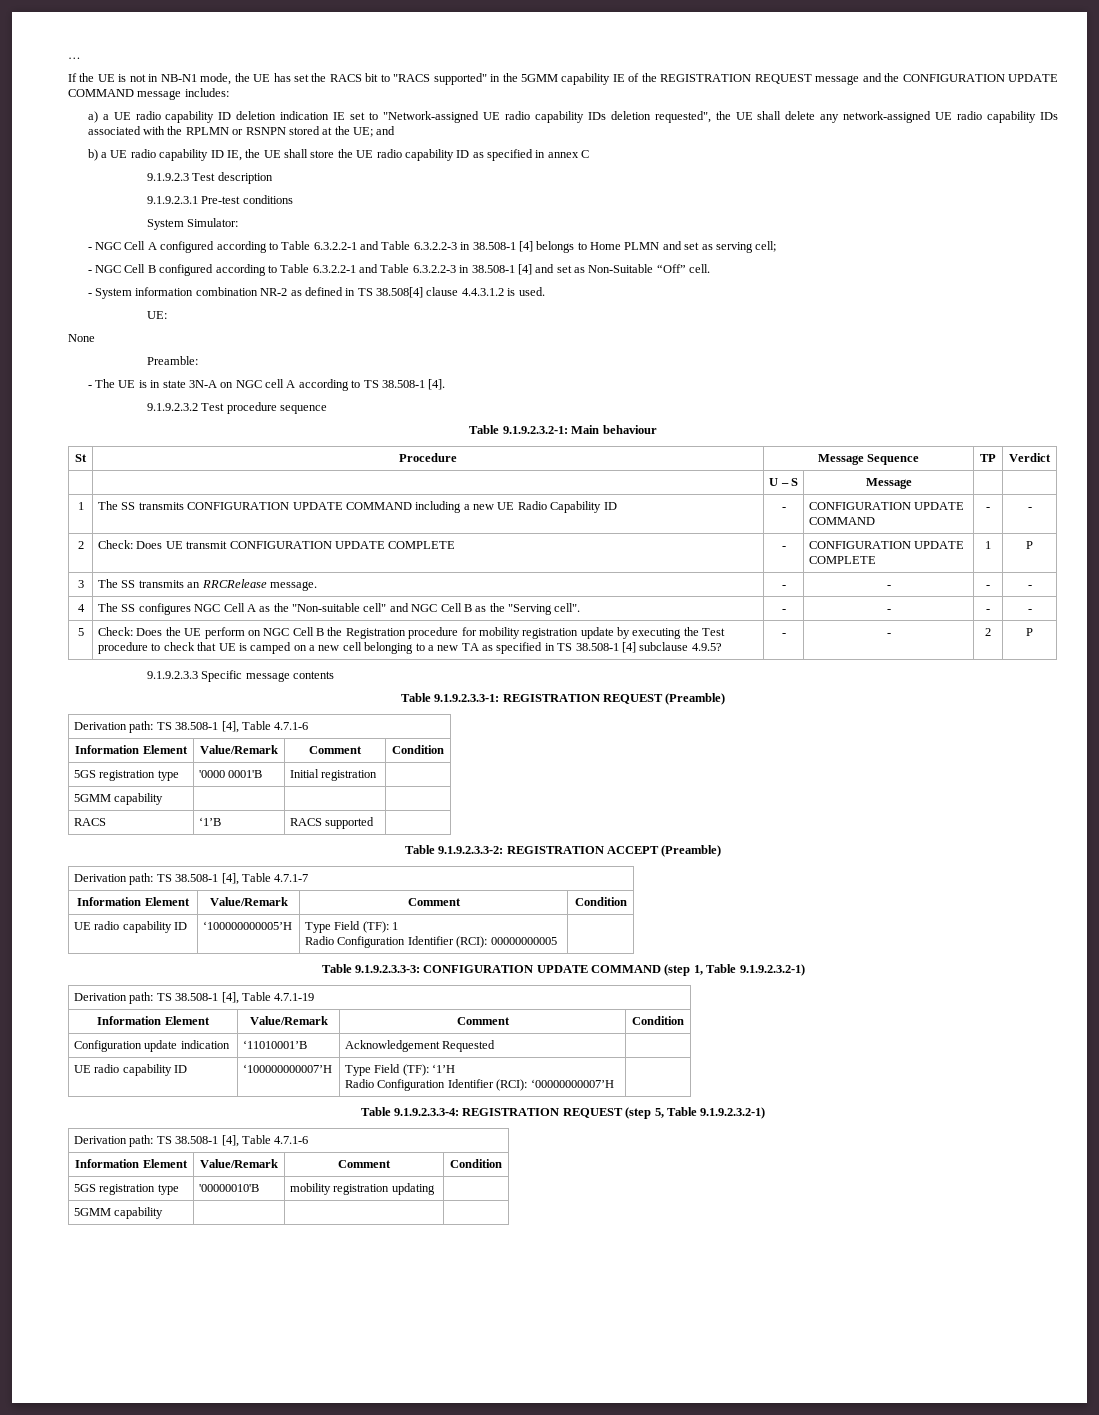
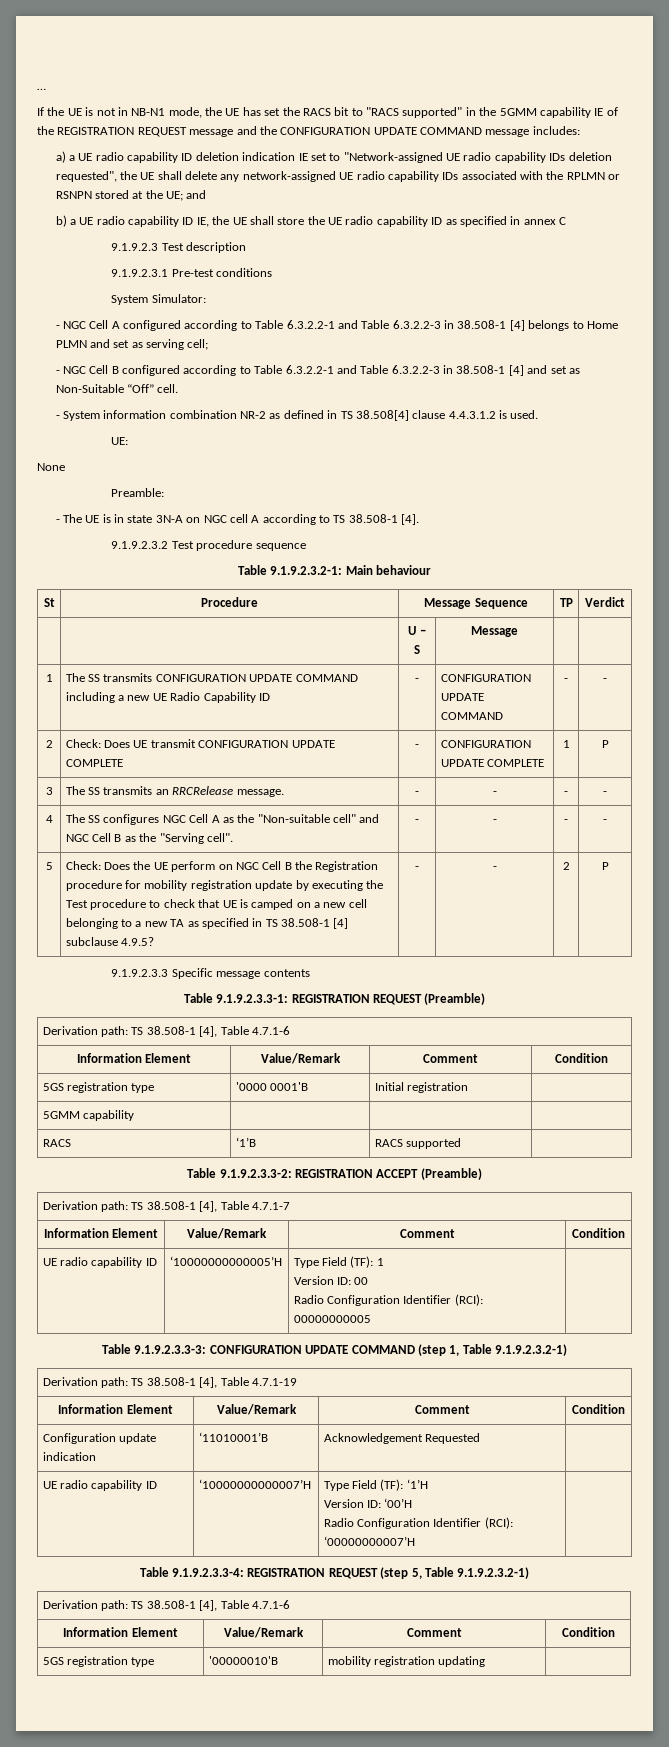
[203,921,293,930] ‘100000000005’H -> [169,1256,282,1266] ‘10000000000005’H
(399, 926) none -> [293,1276,369,1285] // Version ID: 00
[243,1064,333,1073] ‘100000000007’H -> [198,1479,311,1489] ‘10000000000007’H
(456, 1068) none -> [323,1498,413,1508] // Version ID: ‘00’H
[74,1207,164,1219] // 5GMM capability | | | -> (486, 1661) none

